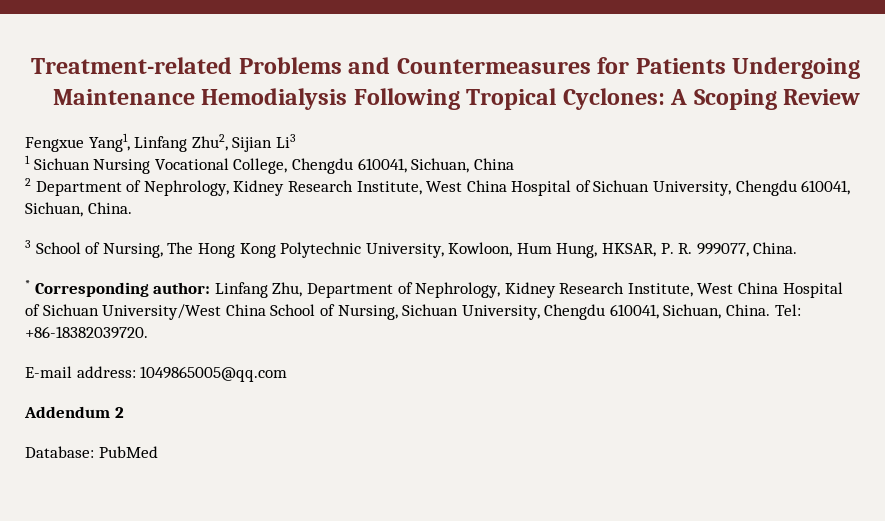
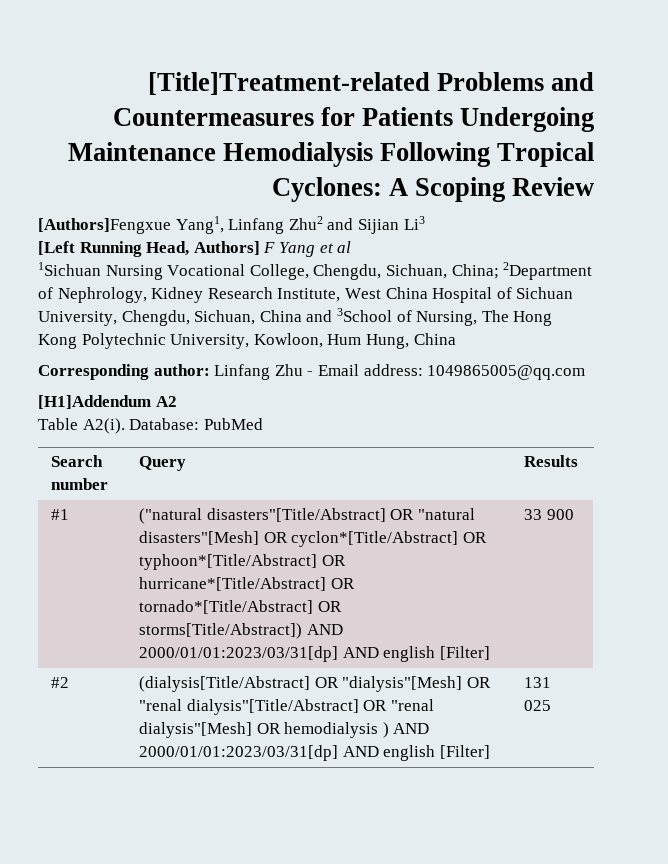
[31,57,233,74] Treatment-related -> [147,72,430,95] [Title]Treatment-related
[25,137,84,152] Fengxue -> [38,218,171,234] [Authors]Fengxue
[191,134,228,151] Zhu2, -> [288,216,354,230] Zhu2 and
[25,155,514,174] [25,178,122,196] 1 Sichuan Nursing Vocational College, Chengdu 610041, Sichuan, China // 2 Department -> [38,241,352,257] [38,262,593,280] [Left Running Head, Authors] F Yang et al // 1Sichuan Nursing Vocational College, Chengdu, Sichuan, China; 2Department
[735,180,851,196] [25,202,132,217] [25,240,81,254] Chengdu 610041, Sichuan, China. // 3 School -> [121,308,392,326] Chengdu, Sichuan, China and 3School
[602,242,798,257] [25,280,843,298] [25,304,801,320] [25,326,148,339] [25,366,288,382] [24,406,124,418] [25,446,158,458] HKSAR, P. R. 999077, China. // * Corresponding author: Linfang Zhu, Department of Nephrology, Kidney Research Institute, West China Hospital of Sichuan University/West China School of Nursing, Sichuan University, Chengdu 610041, Sichuan, China. Tel: +86-18382039720. // E-mail address: 1049865005@qq.com // Addendum 2 // Database: PubMed -> [413,333,456,345] [38,364,586,380] [38,395,177,409] [38,418,263,434] [51,455,104,467] [51,478,109,490] [139,456,187,471] [524,455,579,467] [51,509,70,520] [139,508,475,524] [139,531,487,547] [139,554,346,570] [139,577,355,591] [139,600,342,614] [139,623,343,639] [139,646,490,662] [524,509,574,520] [51,677,70,688] [139,676,491,692] [139,699,434,715] [139,722,430,738] [139,745,490,761] [524,677,552,688] [524,700,552,711] China // Corresponding author: Linfang Zhu - Email address: 1049865005@qq.com // [H1]Addendum A2 // Table A2(i). Database: PubMed // Search number | Query | Results // #1 | ("natural disasters"[Title/Abstract] OR "natural disasters"[Mesh] OR cyclon*[Title/Abstract] OR typhoon*[Title/Abstract] OR hurricane*[Title/Abstract] OR tornado*[Title/Abstract] OR storms[Title/Abstract]) AND 2000/01/01:2023/03/31[dp] AND english [Filter] | 33 900 // #2 | (dialysis[Title/Abstract] OR "dialysis"[Mesh] OR "renal dialysis"[Title/Abstract] OR "renal dialysis"[Mesh] OR hemodialysis ) AND 2000/01/01:2023/03/31[dp] AND english [Filter] | 131 025

